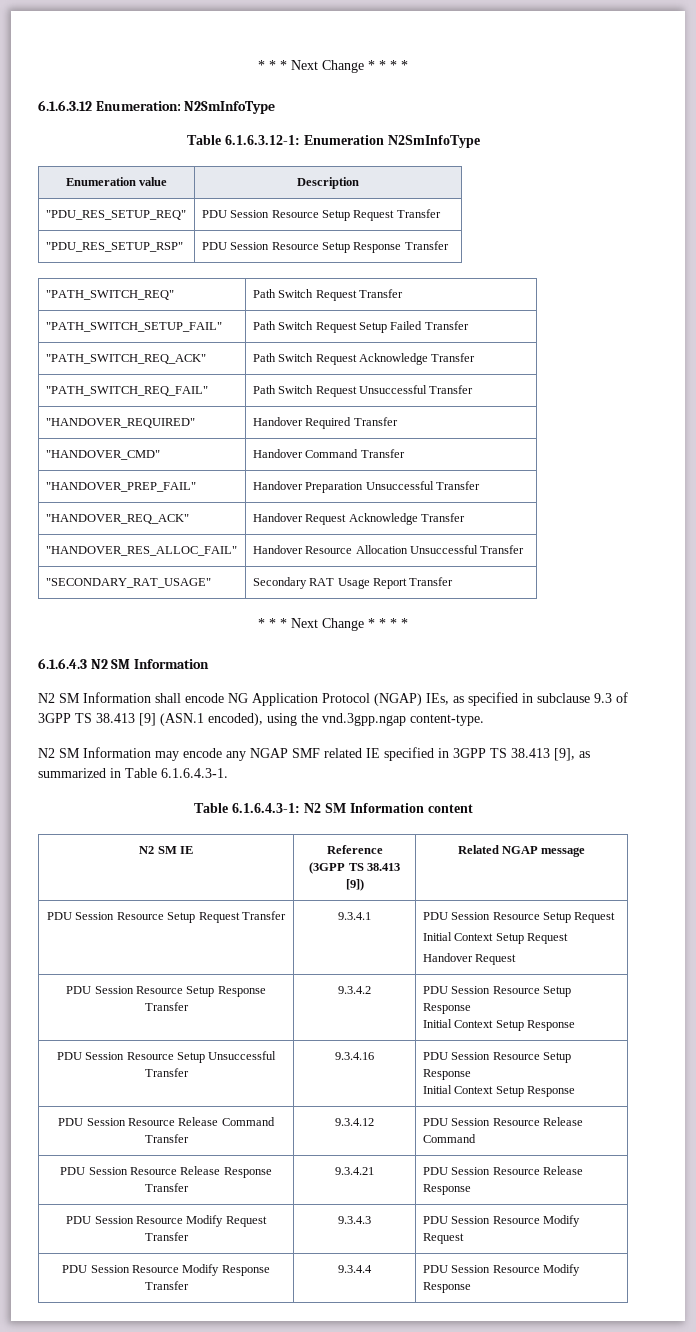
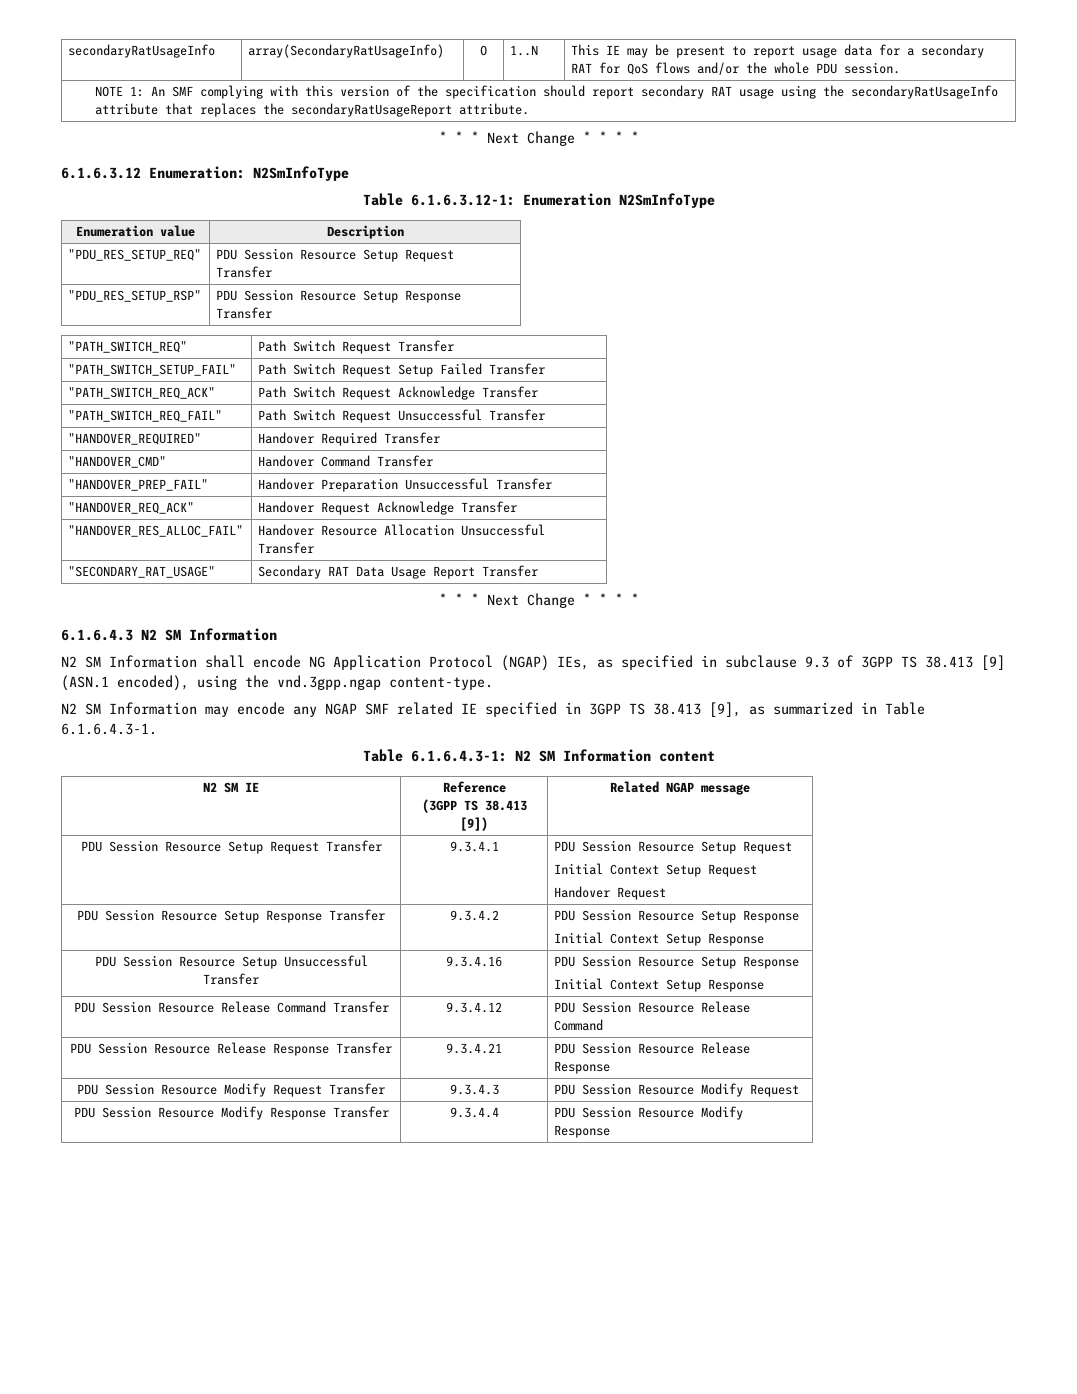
(258, 65) none -> [68,44,216,58] [248,44,445,58] [480,45,487,56] [510,45,539,56] [571,44,985,58] [571,62,901,75] [94,85,998,99] [94,103,529,117] secondaryRatUsageInfo | array(SecondaryRatUsageInfo) | O | 1..N | This IE may be present to report usage data for a secondary RAT for QoS flows and/or the whole PDU session. // NOTE 1: An SMF complying with this version of the specification should report secondary RAT usage using the secondaryRatUsageInfo attribute that replaces the secondaryRatUsageReport attribute. //
(335, 582) none -> [356,566,385,577] Data

